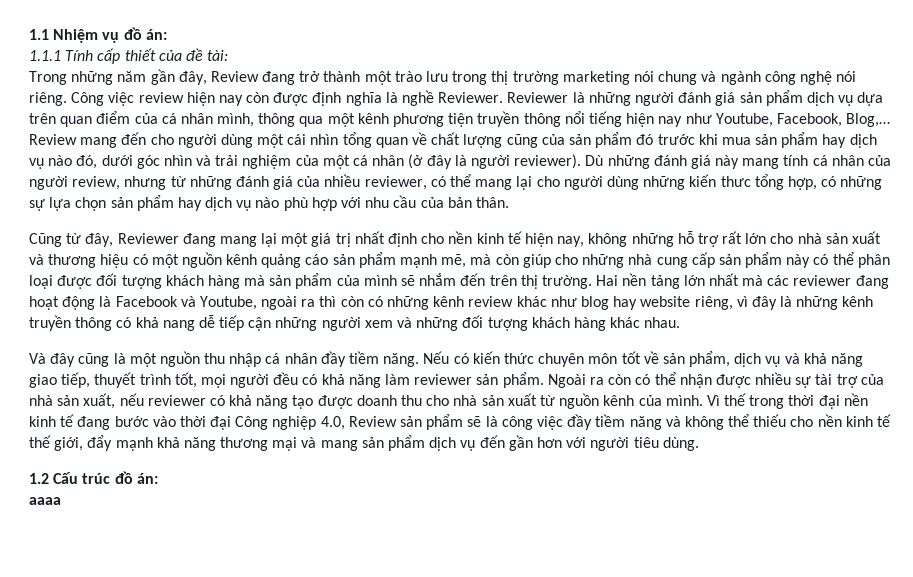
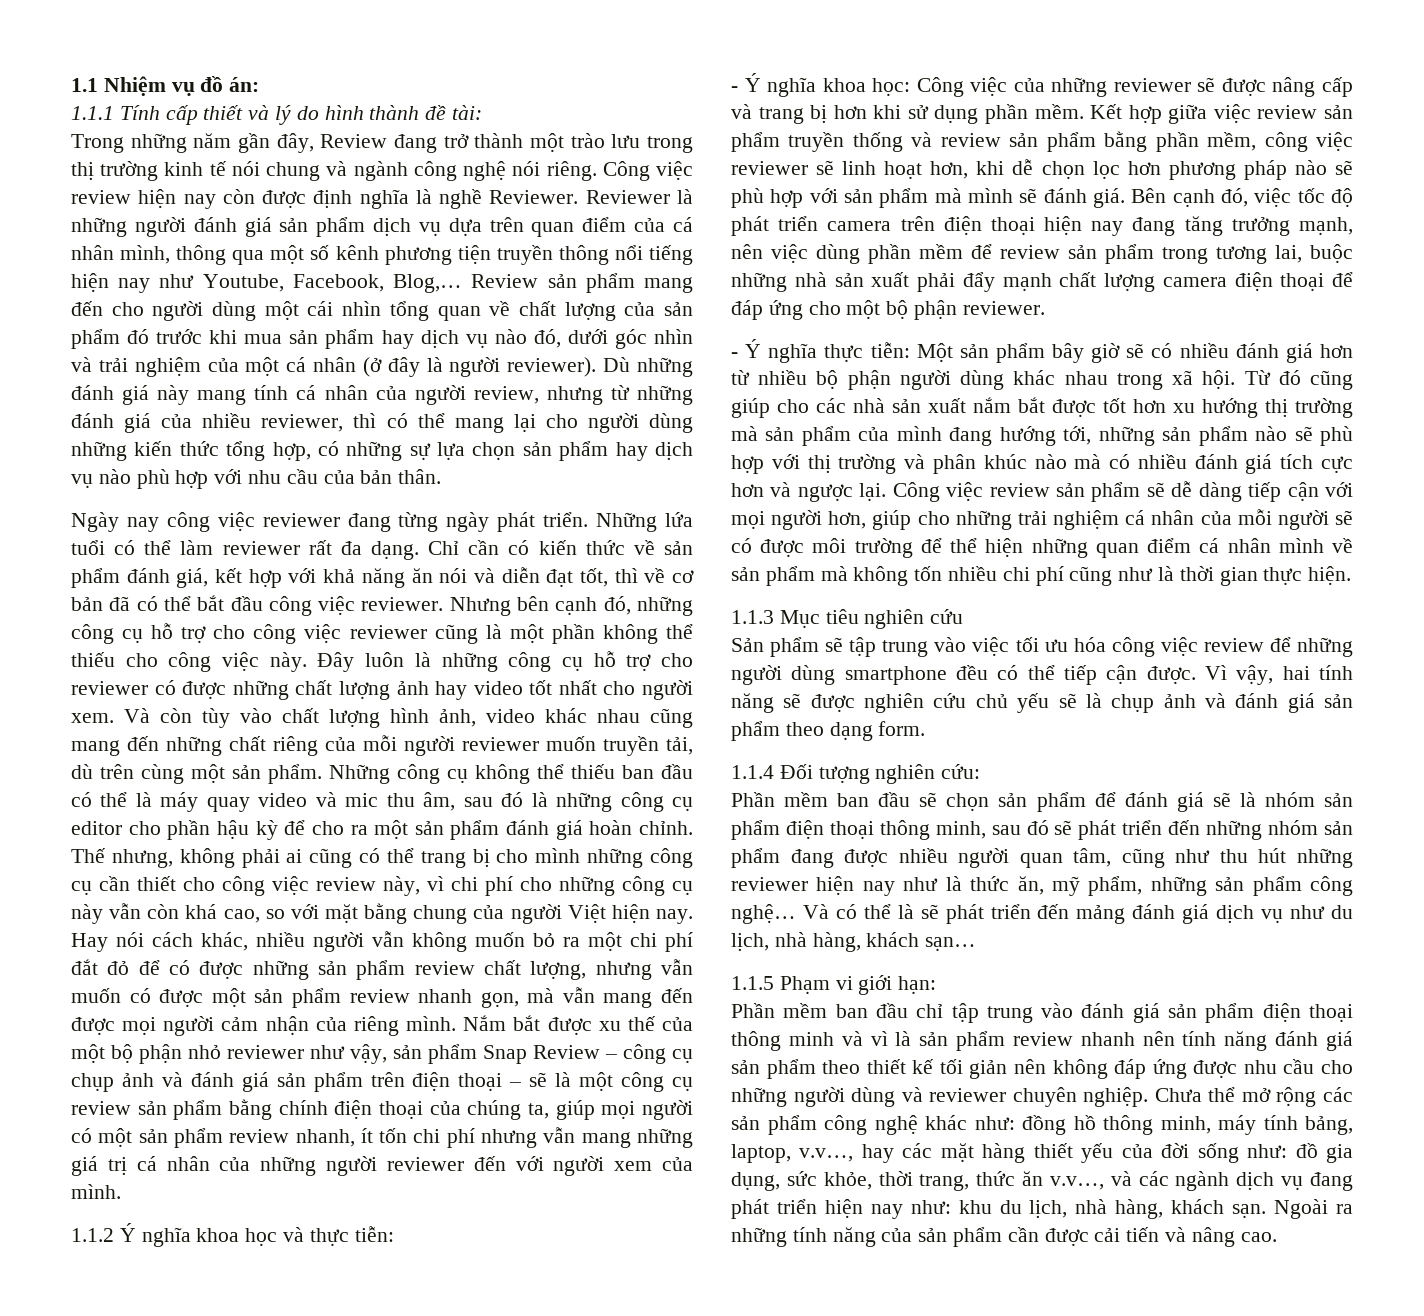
[158,50,182,61] của -> [248,105,420,125] và lý do hình thành
[562,71,630,85] marketing -> [164,161,227,176] kinh tế
(355, 120) none -> [310,245,330,260] số
(77, 139) none -> [547,273,635,293] sản phẩm
[506,134,538,148] cũng -> (616, 311) none
(427, 183) none -> [353,413,377,428] thì
[720,176,751,187] thưc -> [179,441,219,456] thức
[29,231,881,247] [29,252,890,268] [29,273,240,289] Cũng từ đây, Reviewer đang mang lại một giá trị nhất định cho nền kinh tế hiện nay, không những hỗ trợ rất lớn cho nhà sản xuất và thương hiệu có một nguồn kênh quảng cáo sản phẩm mạnh mẽ, mà còn giúp cho những nhà cung cấp sản phẩm này có thể phân loại được đối tượng khách hàng -> [71,512,693,532] [71,540,693,560] [71,567,694,588] [71,595,693,616] [71,623,694,644] [71,651,693,672] [71,680,693,700] [71,708,693,728] [71,735,693,756] [71,764,693,784] [71,792,693,812] [71,820,694,840] [71,848,693,868] [71,876,693,896] [71,903,693,924] [71,931,693,952] [71,959,693,980] [71,987,693,1008] [71,1015,693,1036] [71,1044,693,1064] [71,1072,693,1092] [71,1099,693,1120] [71,1127,693,1148] [71,1156,693,1176] [71,1184,121,1199] [71,1223,394,1247] [731,73,1353,97] [731,104,1353,124] [731,131,1353,152] [731,159,1353,180] [731,188,1353,208] [731,216,1353,236] [731,244,1353,264] [731,272,1353,292] [731,300,1045,320] [731,339,1353,363] [731,370,1353,390] [731,397,1353,418] Ngày nay công việc reviewer đang từng ngày phát triển. Những lứa tuổi có thể làm reviewer rất đa dạng. Chỉ cần có kiến thức về sản phẩm đánh giá, kết hợp với khả năng ăn nói và diễn đạt tốt, thì về cơ bản đã có thể bắt đầu công việc reviewer. Nhưng bên cạnh đó, những công cụ hỗ trợ cho công việc reviewer cũng là một phần không thể thiếu cho công việc này. Đây luôn là những công cụ hỗ trợ cho reviewer có được những chất lượng ảnh hay video tốt nhất cho người xem. Và còn tùy vào chất lượng hình ảnh, video khác nhau cũng mang đến những chất riêng của mỗi người reviewer muốn truyền tải, dù trên cùng một sản phẩm. Những công cụ không thể thiếu ban đầu có thể là máy quay video và mic thu âm, sau đó là những công cụ editor cho phần hậu kỳ để cho ra một sản phẩm đánh giá hoàn chỉnh. Thế nhưng, không phải ai cũng có thể trang bị cho mình những công cụ cần thiết cho công việc review này, vì chi phí cho những công cụ này vẫn còn khá cao, so với mặt bằng chung của người Việt hiện nay. Hay nói cách khác, nhiều người vẫn không muốn bỏ ra một chi phí đắt đỏ để có được những sản phẩm review chất lượng, nhưng vẫn muốn có được một sản phẩm review nhanh gọn, mà vẫn mang đến được mọi người cảm nhận của riêng mình. Nắm bắt được xu thế của một bộ phận nhỏ reviewer như vậy, sản phẩm Snap Review – công cụ chụp ảnh và đánh giá sản phẩm trên điện thoại – sẽ là một công cụ review sản phẩm bằng chính điện thoại của chúng ta, giúp mọi người có một sản phẩm review nhanh, ít tốn chi phí nhưng vẫn mang những giá trị cá nhân của những người reviewer đến với người xem của mình. // 1.1.2 Ý nghĩa khoa học và thực tiễn: // - Ý nghĩa khoa học: Công việc của những reviewer sẽ được nâng cấp và trang bị hơn khi sử dụng phần mềm. Kết hợp giữa việc review sản phẩm truyền thống và review sản phẩm bằng phần mềm, công việc reviewer sẽ linh hoạt hơn, khi dễ chọn lọc hơn phương pháp nào sẽ phù hợp với sản phẩm mà mình sẽ đánh giá. Bên cạnh đó, việc tốc độ phát triển camera trên điện thoại hiện nay đang tăng trưởng mạnh, nên việc dùng phần mềm để review sản phẩm trong tương lai, buộc những nhà sản xuất phải đẩy mạnh chất lượng camera điện thoại để đáp ứng cho một bộ phận reviewer. // - Ý nghĩa thực tiễn: Một sản phẩm bây giờ sẽ có nhiều đánh giá hơn từ nhiều bộ phận người dùng khác nhau trong xã hội. Từ đó cũng giúp cho các nhà sản xuất nắm bắt được tốt hơn xu hướng thị trường
[401,273,889,289] [29,296,874,310] [29,315,681,331] [29,351,863,367] [29,372,884,388] [29,393,868,409] [29,414,891,430] [29,435,699,451] [29,471,158,484] [29,497,61,505] sẽ nhắm đến trên thị trường. Hai nền tảng lớn nhất mà các reviewer đang hoạt động là Facebook và Youtube, ngoài ra thì còn có những kênh review khác như blog hay website riêng, vì đây là những kênh truyền thông có khả nang dễ tiếp cận những người xem và những đối tượng khách hàng khác nhau. // Và đây cũng là một nguồn thu nhập cá nhân đầy tiềm năng. Nếu có kiến thức chuyên môn tốt về sản phẩm, dịch vụ và khả năng giao tiếp, thuyết trình tốt, mọi người đều có khả năng làm reviewer sản phẩm. Ngoài ra còn có thể nhận được nhiều sự tài trợ của nhà sản xuất, nếu reviewer có khả năng tạo được doanh thu cho nhà sản xuất từ nguồn kênh của mình. Vì thế trong thời đại nền kinh tế đang bước vào thời đại Công nghiệp 4.0, Review sản phẩm sẽ là công việc đầy tiềm năng và không thể thiếu cho nền kinh tế thế giới, đẩy mạnh khả năng thương mại và mang sản phẩm dịch vụ đến gần hơn với người tiêu dùng. // 1.2 Cấu trúc đồ án: // aaaa -> [949,426,1353,446] [731,454,1353,474] [731,481,1353,502] [731,509,1353,530] [731,538,1353,558] [731,566,1352,586] [731,609,964,629] [731,637,1353,657] [731,665,1353,685] [731,693,1353,713] [731,721,926,741] [731,764,981,784] [731,792,1353,812] [731,820,1353,840] [731,848,1353,868] [731,876,1353,896] [731,904,1353,924] [731,932,977,952] [731,975,937,995] [731,1003,1353,1023] [731,1031,1353,1051] [731,1059,1353,1079] [731,1087,1353,1107] [731,1115,1353,1135] [731,1143,1353,1163] [731,1171,1353,1191] [731,1199,1353,1219] [731,1227,1277,1247] đang hướng tới, những sản phẩm nào sẽ phù hợp với thị trường và phân khúc nào mà có nhiều đánh giá tích cực hơn và ngược lại. Công việc review sản phẩm sẽ dễ dàng tiếp cận với mọi người hơn, giúp cho những trải nghiệm cá nhân của mỗi người sẽ có được môi trường để thể hiện những quan điểm cá nhân mình về sản phẩm mà không tốn nhiều chi phí cũng như là thời gian thực hiện. // 1.1.3 Mục tiêu nghiên cứu // Sản phẩm sẽ tập trung vào việc tối ưu hóa công việc review để những người dùng smartphone đều có thể tiếp cận được. Vì vậy, hai tính năng sẽ được nghiên cứu chủ yếu sẽ là chụp ảnh và đánh giá sản phẩm theo dạng form. // 1.1.4 Đối tượng nghiên cứu: // Phần mềm ban đầu sẽ chọn sản phẩm để đánh giá sẽ là nhóm sản phẩm điện thoại thông minh, sau đó sẽ phát triển đến những nhóm sản phẩm đang được nhiều người quan tâm, cũng như thu hút những reviewer hiện nay như là thức ăn, mỹ phẩm, những sản phẩm công nghệ… Và có thể là sẽ phát triển đến mảng đánh giá dịch vụ như du lịch, nhà hàng, khách sạn… // 1.1.5 Phạm vi giới hạn: // Phần mềm ban đầu chỉ tập trung vào đánh giá sản phẩm điện thoại thông minh và vì là sản phẩm review nhanh nên tính năng đánh giá sản phẩm theo thiết kế tối giản nên không đáp ứng được nhu cầu cho những người dùng và reviewer chuyên nghiệp. Chưa thể mở rộng các sản phẩm công nghệ khác như: đồng hồ thông minh, máy tính bảng, laptop, v.v…, hay các mặt hàng thiết yếu của đời sống như: đồ gia dụng, sức khỏe, thời trang, thức ăn v.v…, và các ngành dịch vụ đang phát triển hiện nay như: khu du lịch, nhà hàng, khách sạn. Ngoài ra những tính năng của sản phẩm cần được cải tiến và nâng cao.

